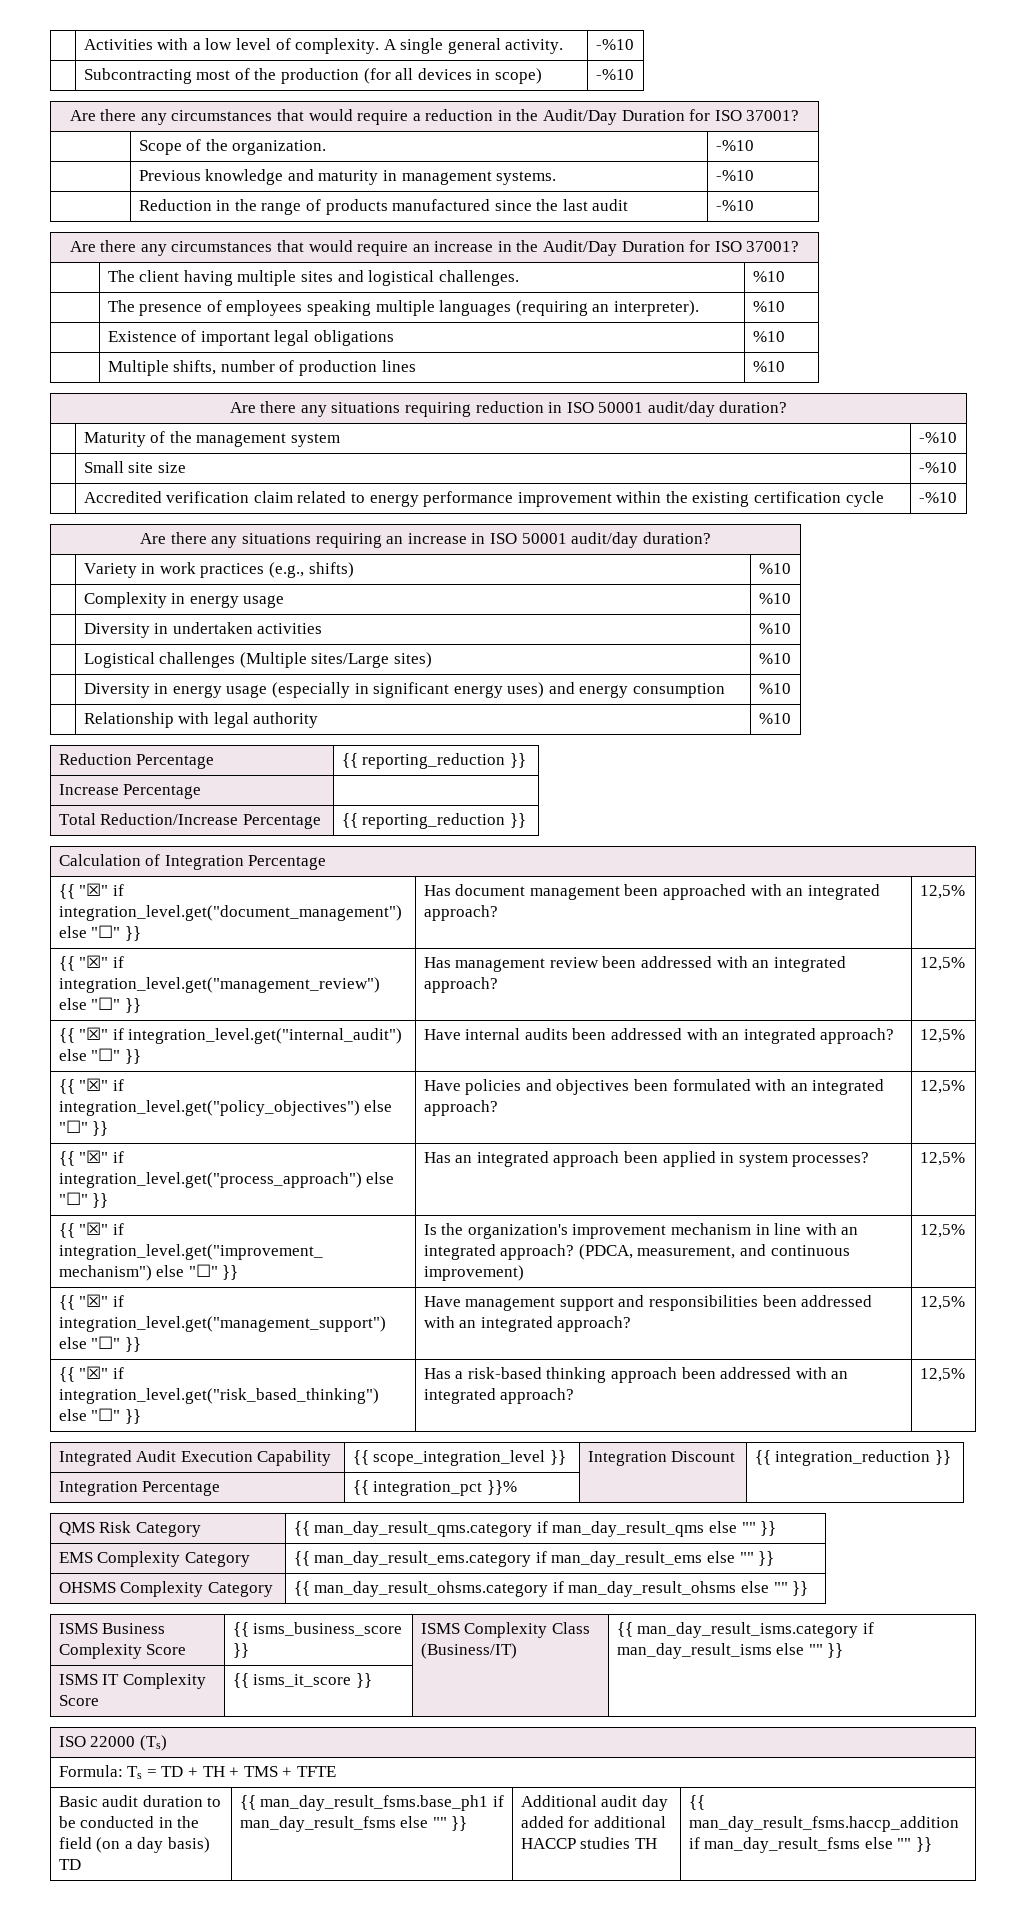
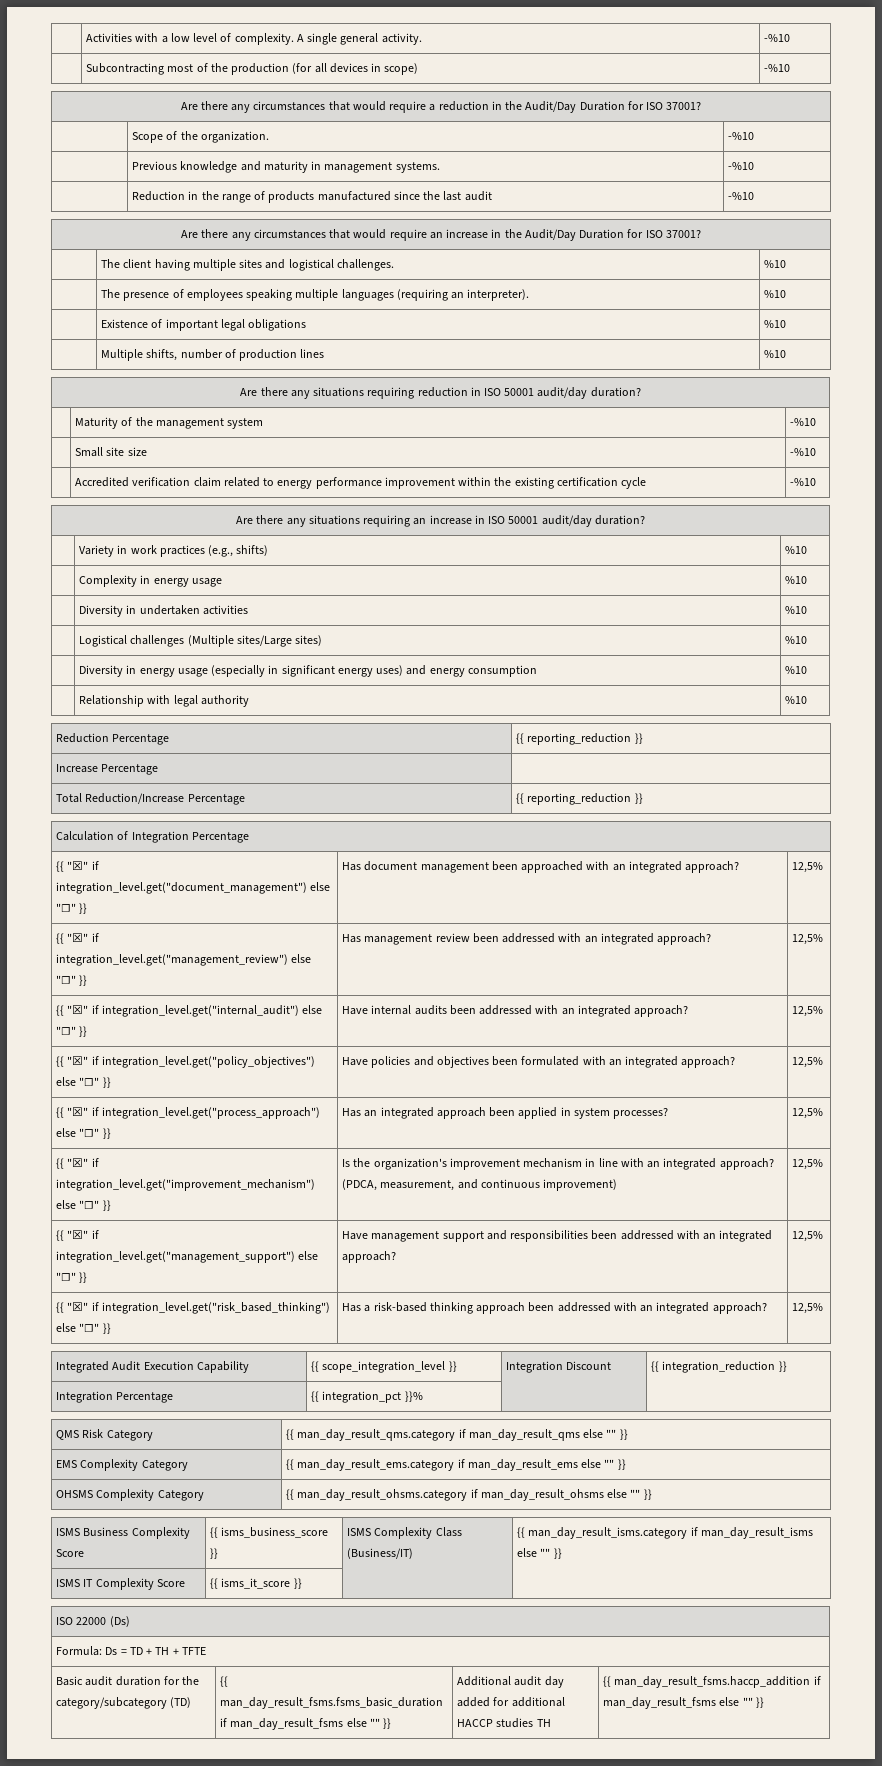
[139,1735,167,1751] (Ts) -> [109,1616,130,1627] (Ds)
[127,1766,143,1779] Ts -> [105,1647,118,1655] Ds
[243,1766,293,1777] TMS + -> (179, 1651) none
[207,1797,222,1807] [58,1816,200,1828] [58,1837,210,1853] [58,1859,81,1870] [239,1795,489,1811] to be conducted in the field (on a day basis) TD | {{ man_day_result_fsms.base_ph1 -> [163,1676,200,1685] [56,1697,192,1709] [220,1676,229,1687] [220,1697,444,1709] for the category/subcategory (TD) | {{ man_day_result_fsms.fsms_basic_duration

